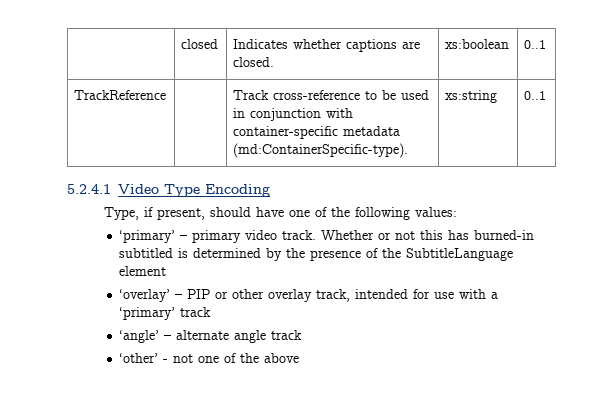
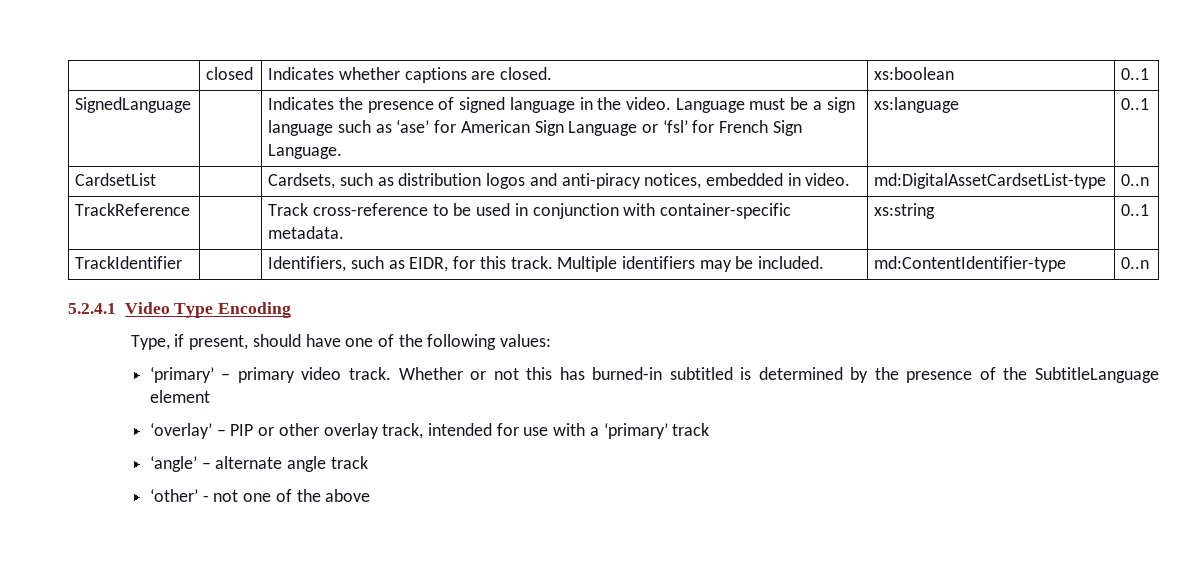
(547, 44) none -> [75,97,192,113] [268,97,855,113] [268,120,802,136] [268,144,343,159] [874,97,960,113] [1121,98,1150,110] [75,173,157,186] [268,173,851,189] [874,173,1107,189] [1121,174,1150,186] // SignedLanguage | | Indicates the presence of signed language in the video. Language must be a sign language such as ‘ase’ for American Sign Language or ‘fsl’ for French Sign Language. | xs:language | 0..1 // CardsetList | | Cardsets, such as distribution logos and anti-piracy notices, embedded in video. | md:DigitalAssetCardsetList-type | 0..n
[343,126,401,136] [233,143,409,158] metadata (md:ContainerSpecific-type). -> [268,226,345,239] metadata.
(547, 95) none -> [75,256,183,269] [268,256,825,272] [874,256,1067,272] [1121,257,1150,269] // TrackIdentifier | | Identifiers, such as EIDR, for this track. Multiple identifiers may be included. | md:ContentIdentifier-type | 0..n

